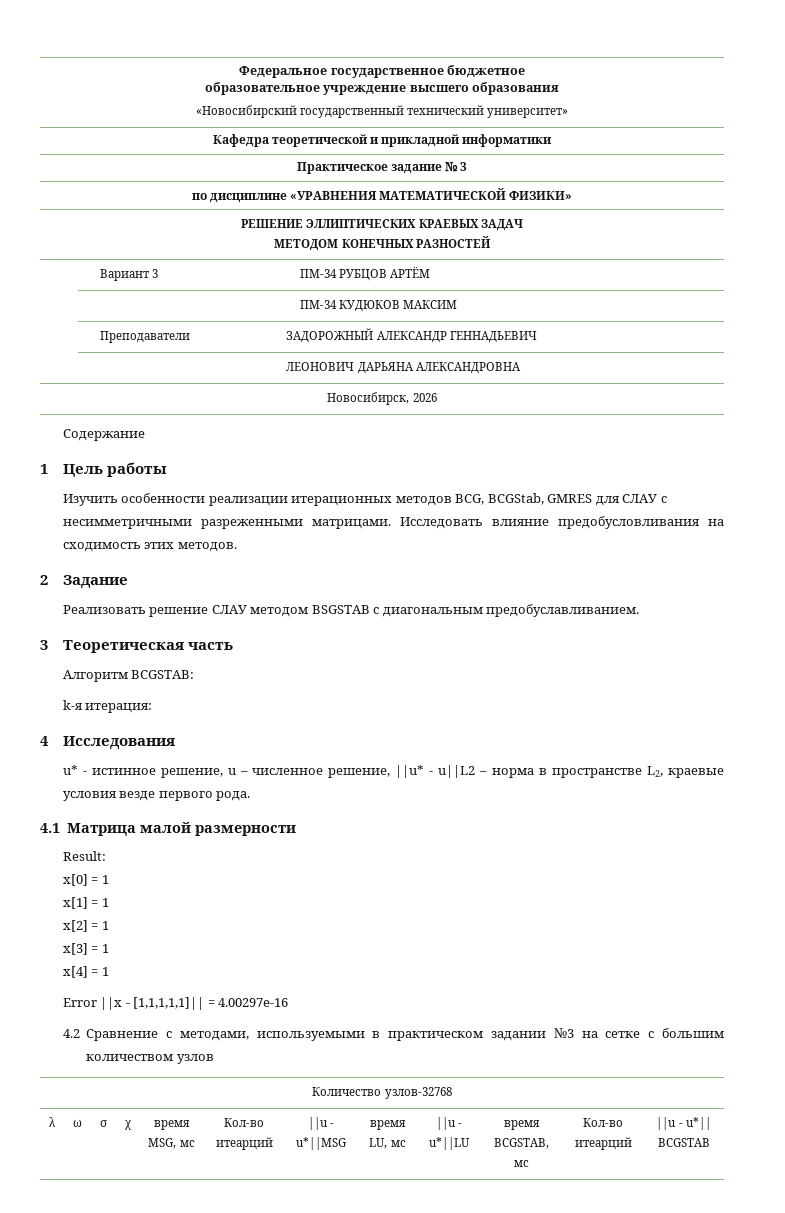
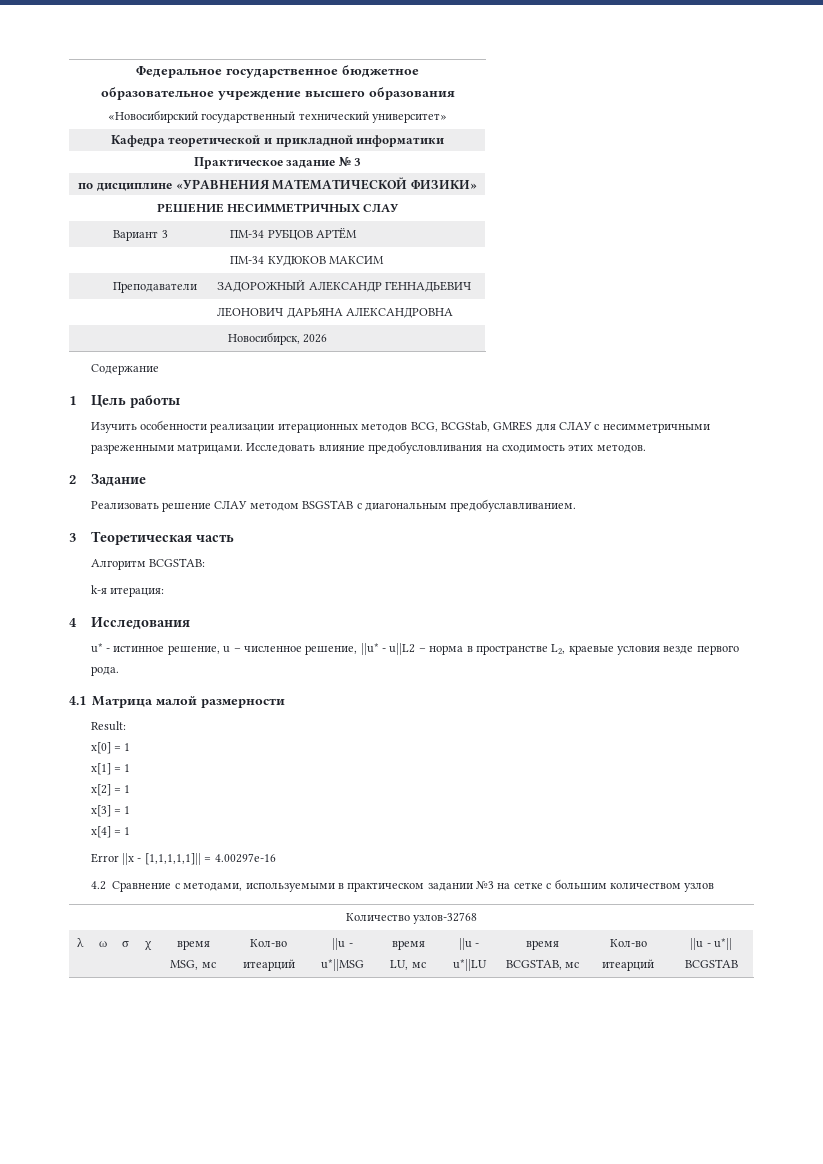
[306,219,523,231] [274,236,491,251] ЭЛЛИПТИЧЕСКИХ КРАЕВЫХ ЗАДАЧ // МЕТОДОМ КОНЕЧНЫХ РАЗНОСТЕЙ -> [227,203,400,213] НЕСИММЕТРИЧНЫХ СЛАУ

